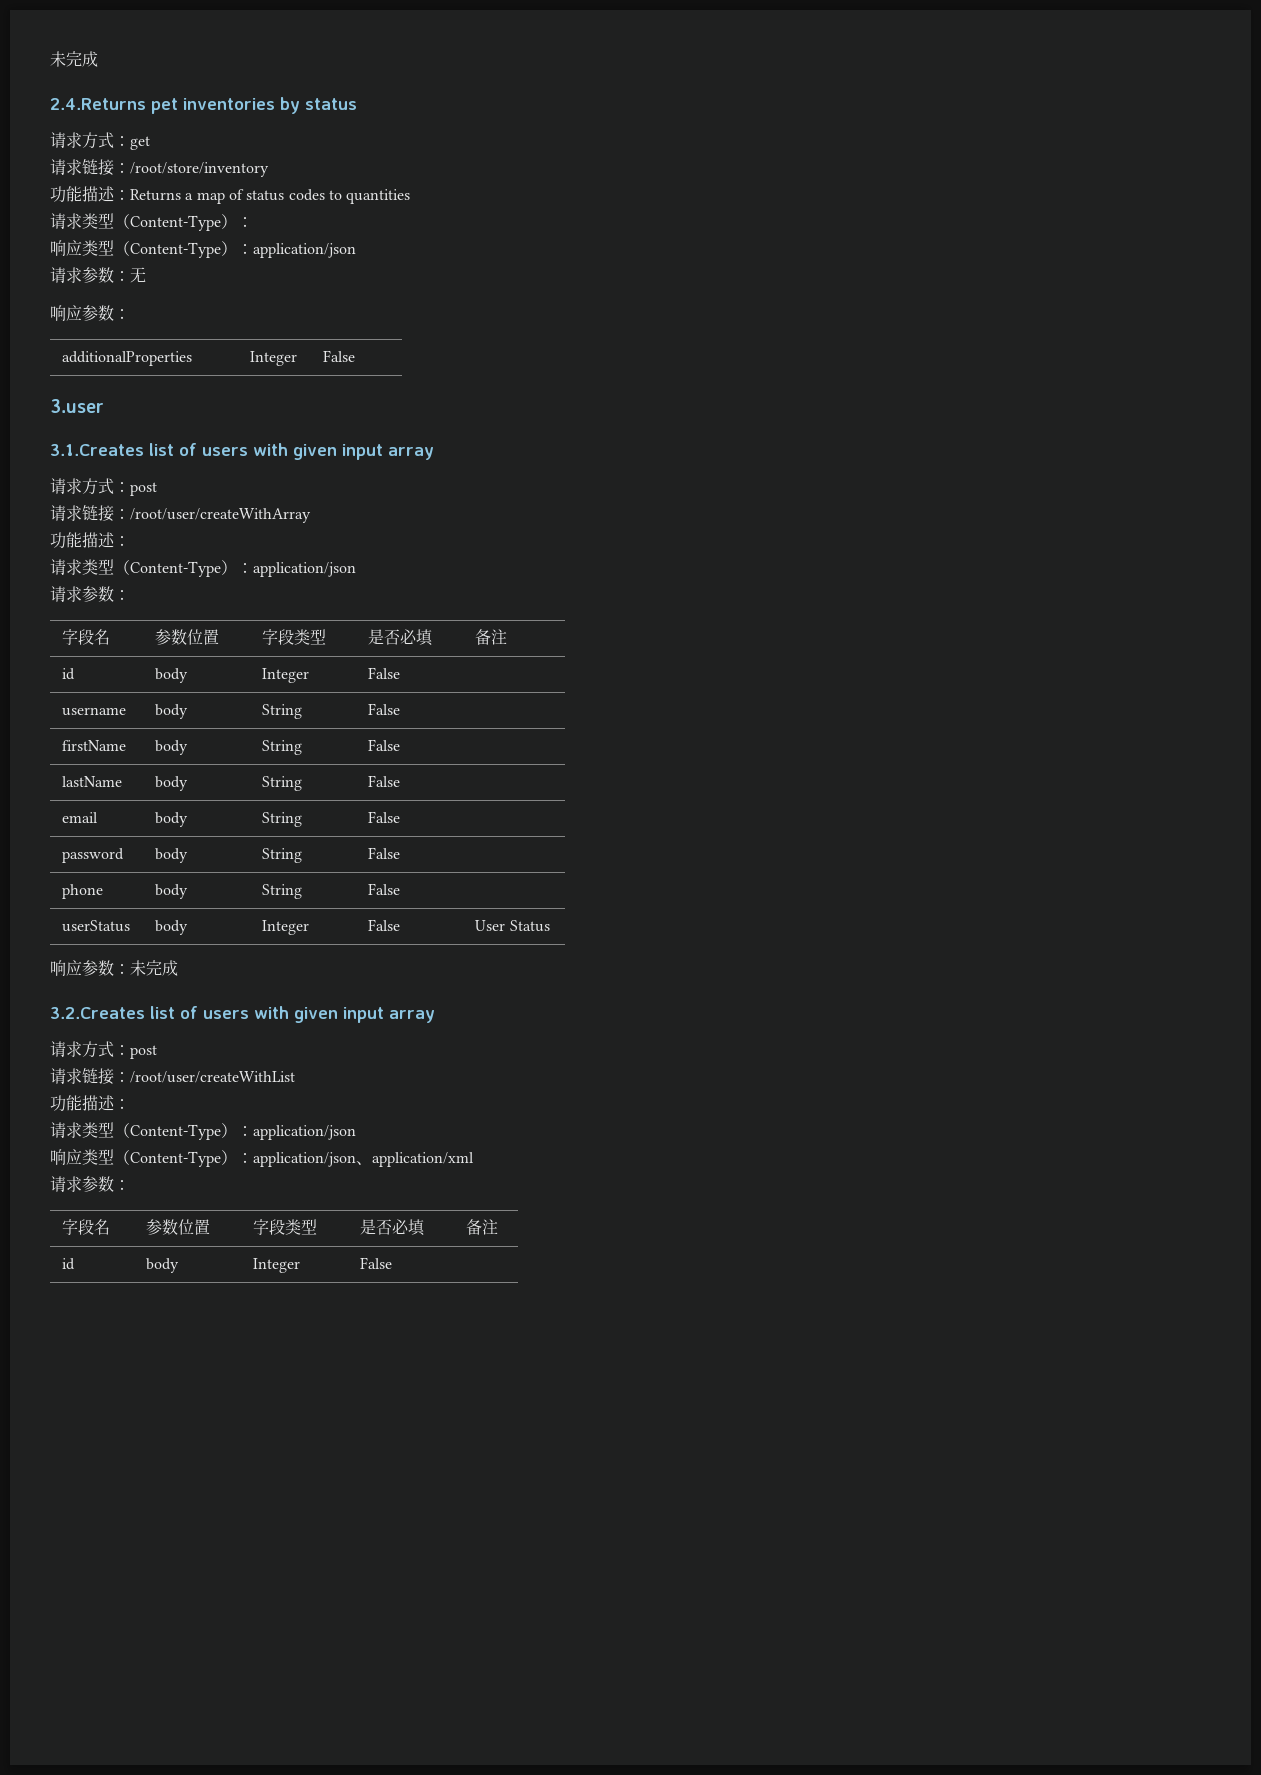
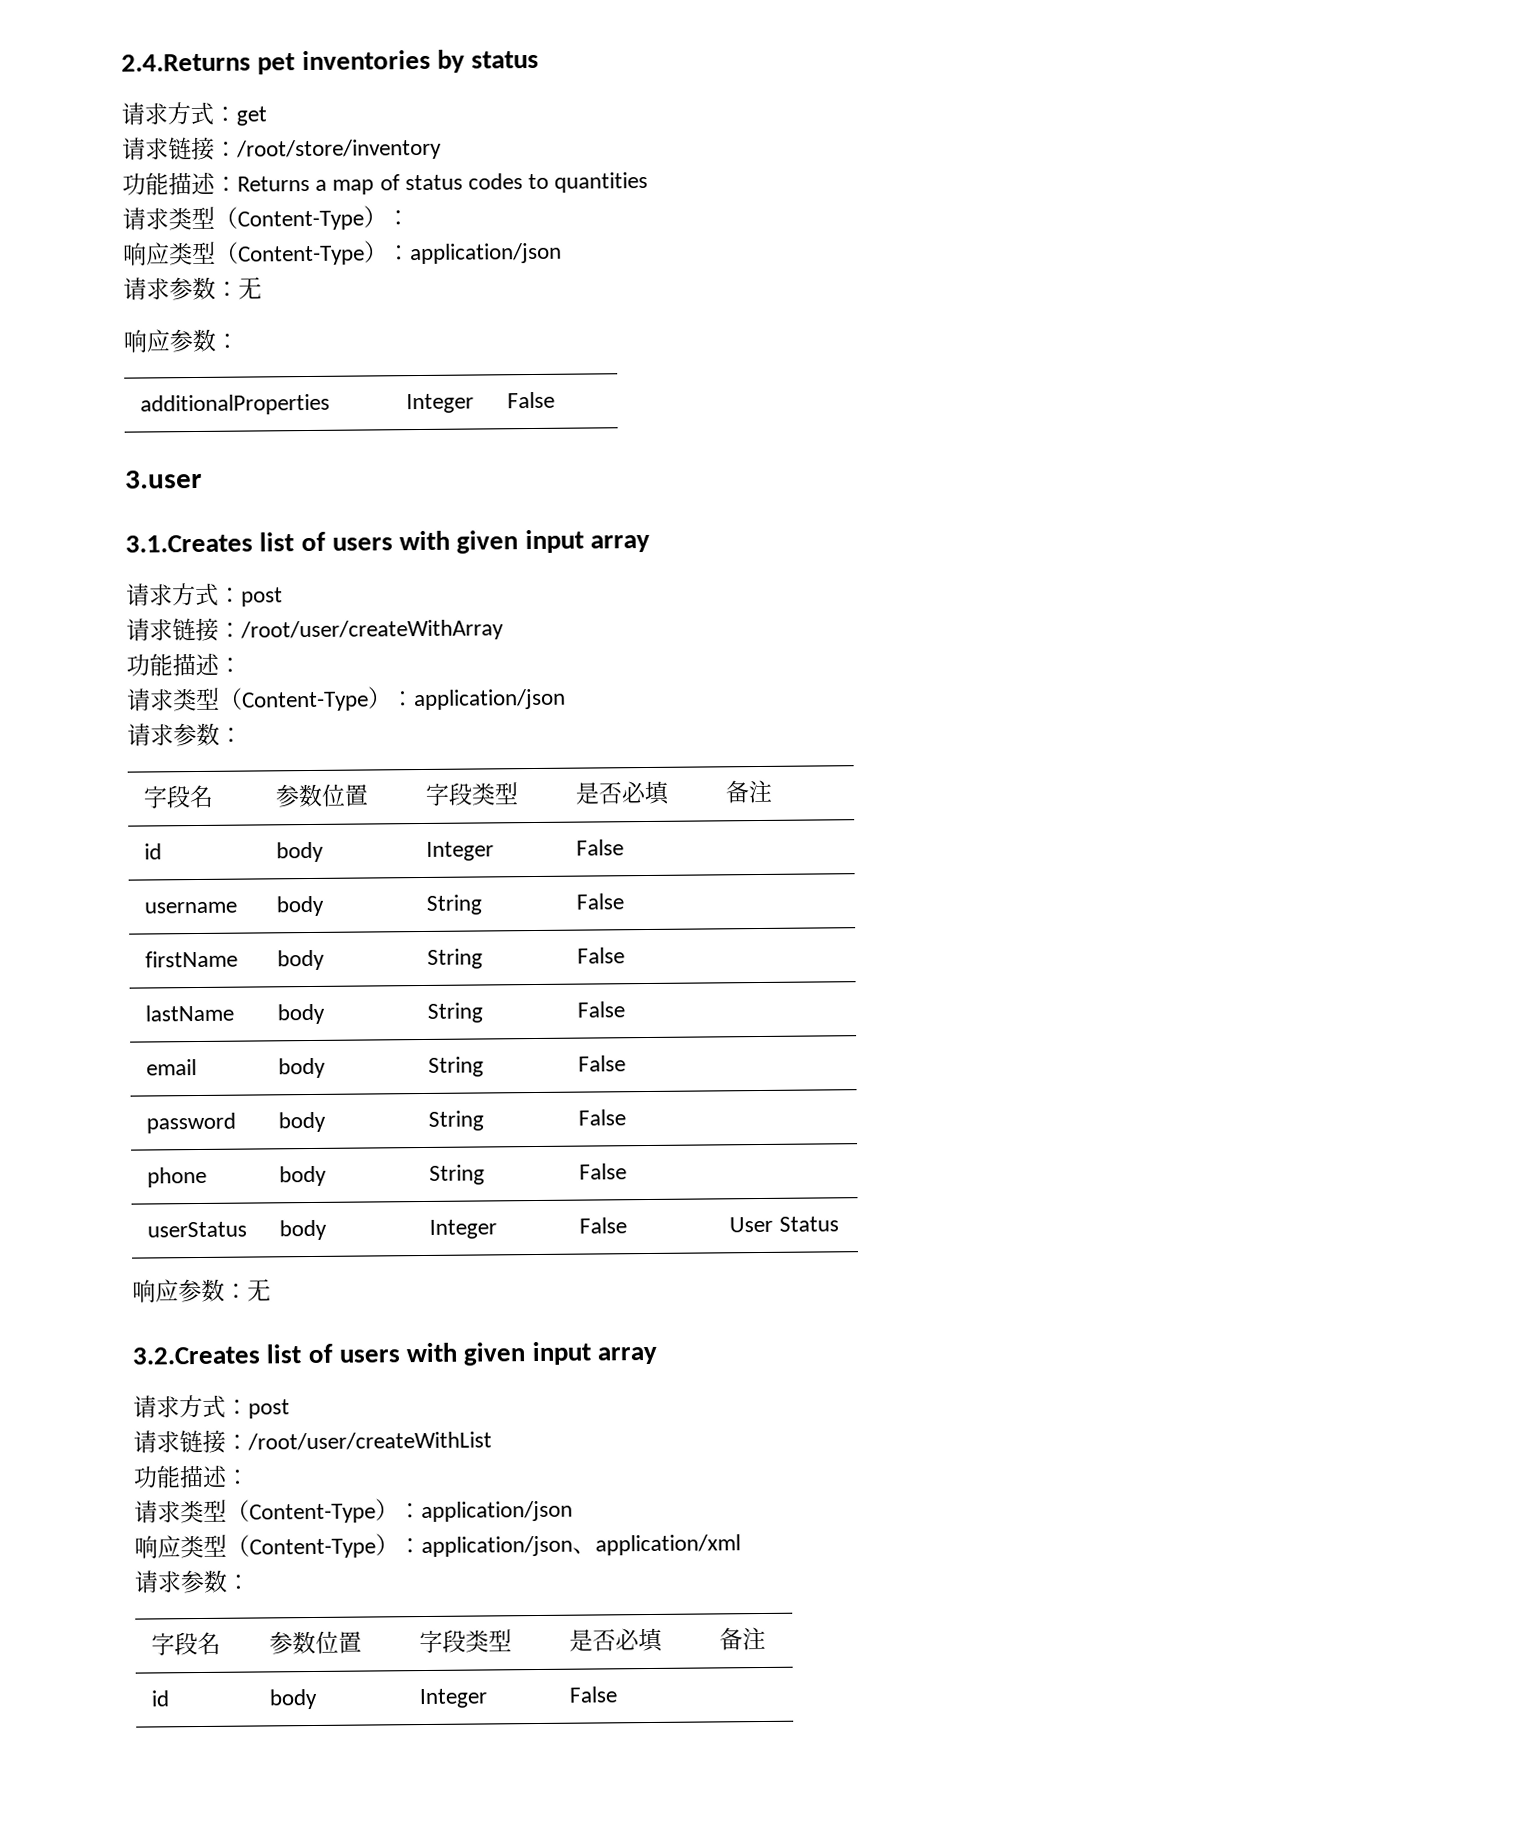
[50,51,98,67] 未完成 // -> (121, 62) none
[130,960,178,976] 未完成 -> [247,1278,271,1302] 无

